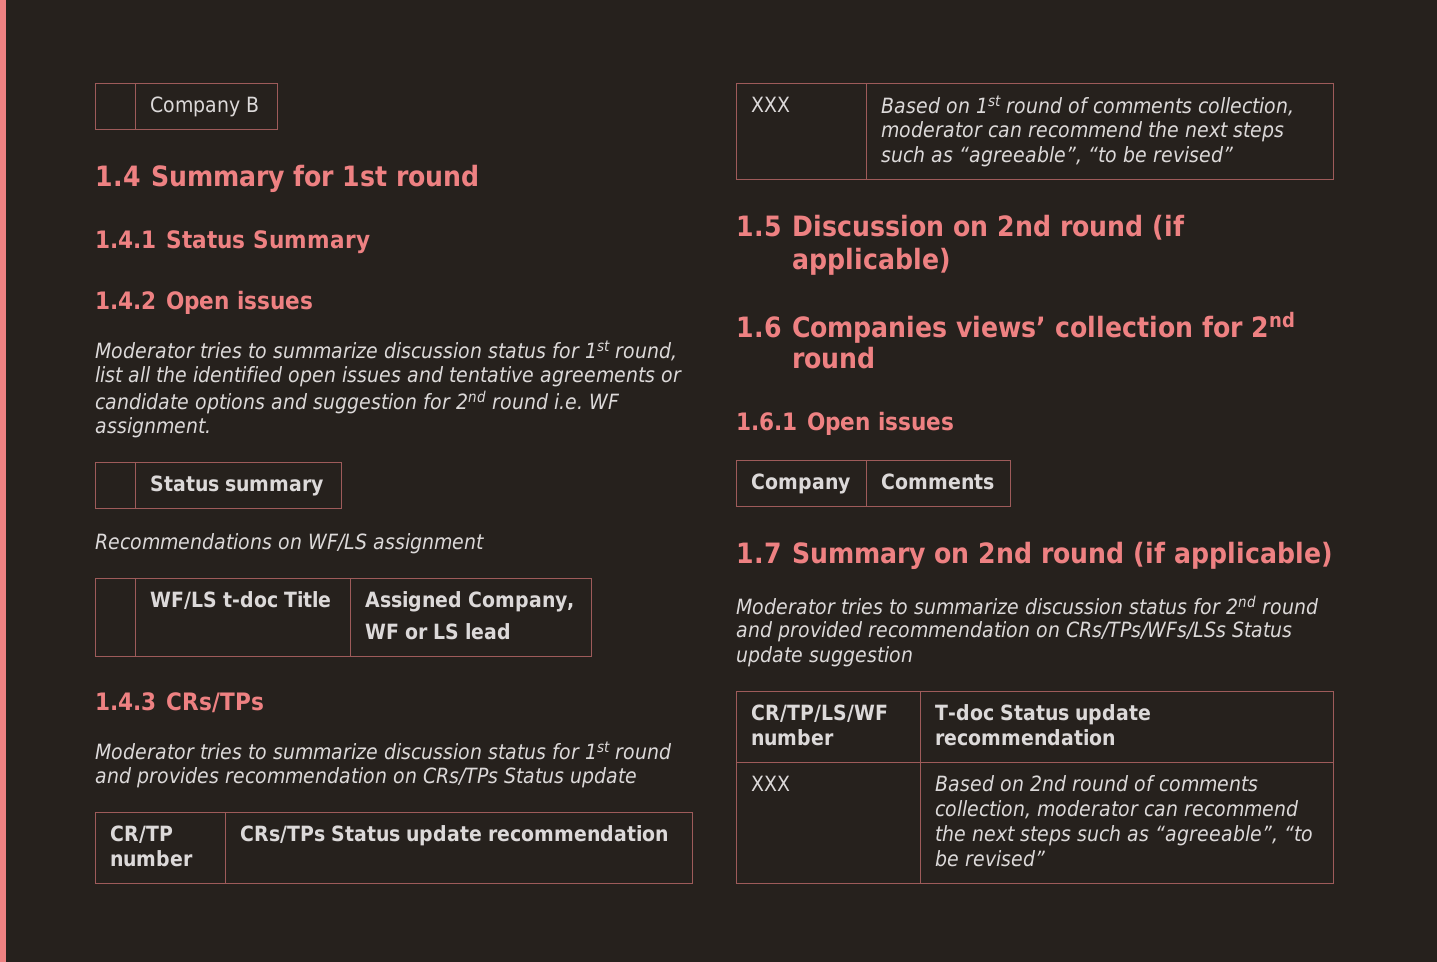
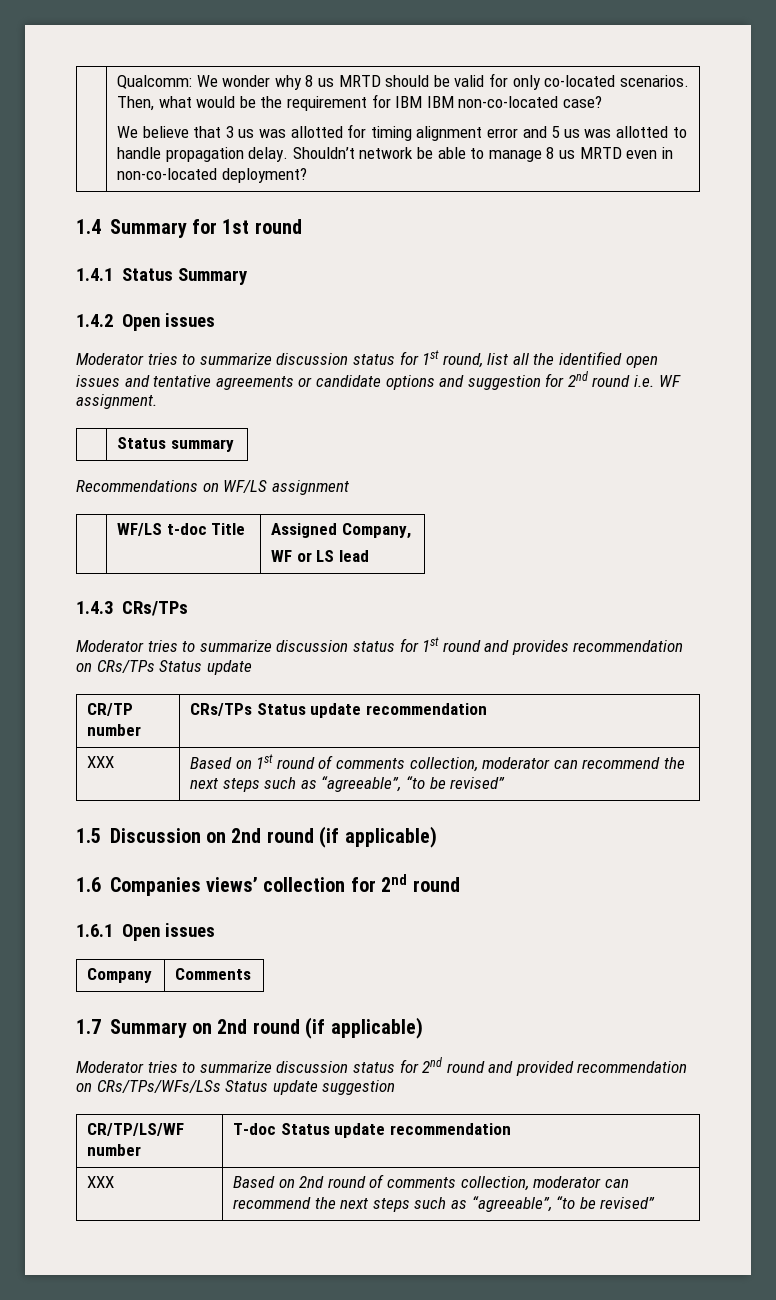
[150,96,260,117] | Company B -> [117,73,689,90] [117,94,602,111] [117,124,687,141] [117,147,673,162] [117,168,307,183] | Qualcomm: We wonder why 8 us MRTD should be valid for only co-located scenarios. Then, what would be the requirement for IBM IBM non-co-located case? // We believe that 3 us was allotted for timing alignment error and 5 us was allotted to handle propagation delay. Shouldn’t network be able to manage 8 us MRTD even in non-co-located deployment?

